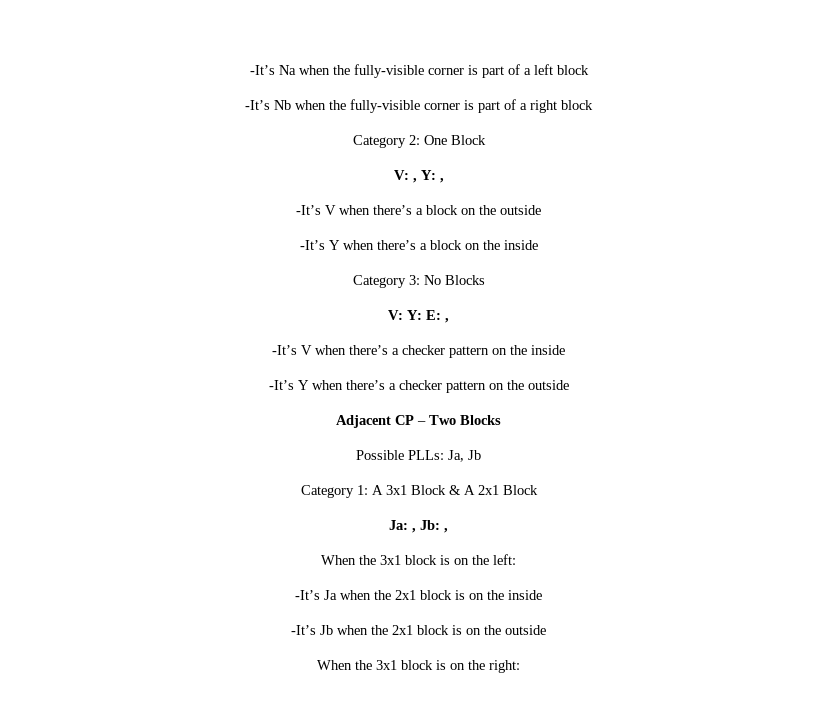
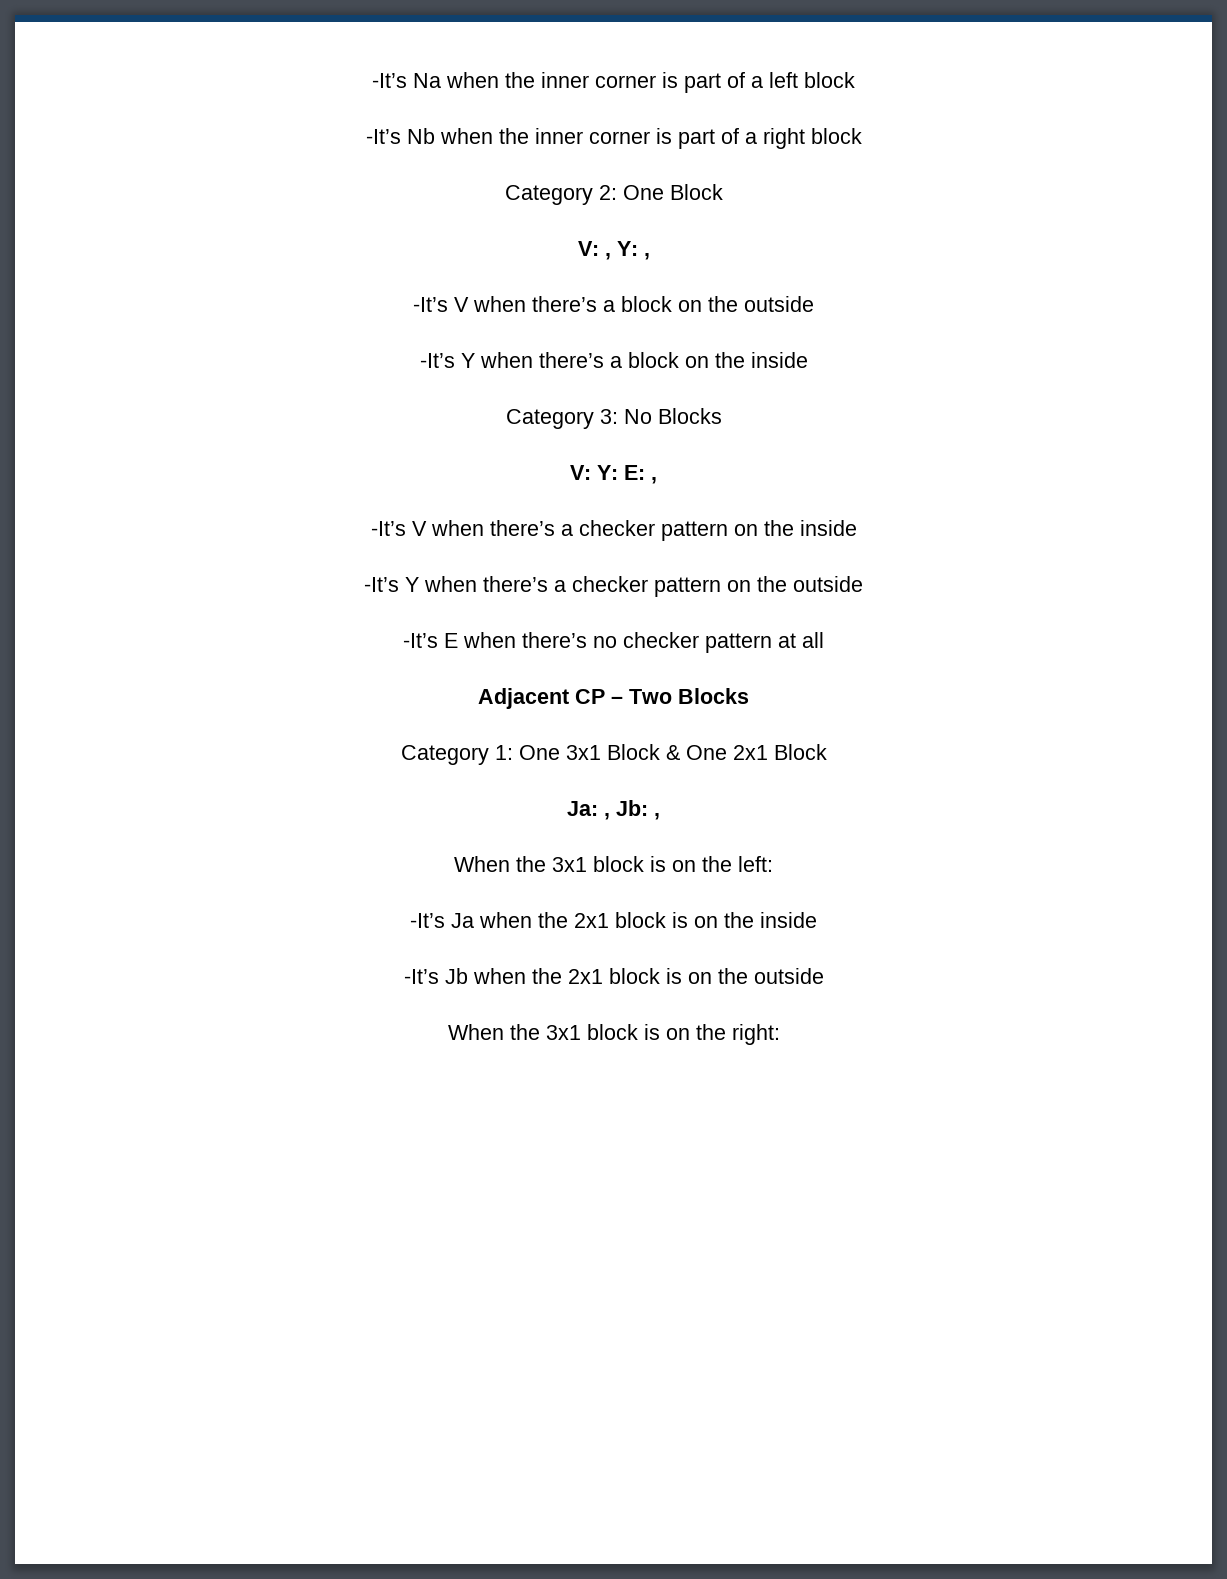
[353,64,424,78] fully-visible -> [541,72,589,88] inner
[350,99,420,113] fully-visible -> [534,128,583,144] inner
(569, 385) none -> [403,632,824,653] // -It’s E when there’s no checker pattern at all
[356,450,481,462] // Possible PLLs: Ja, Jb -> (749, 696) none
[371,485,383,495] A -> [518,745,560,760] One
[463,485,475,495] A -> [685,745,727,760] One

